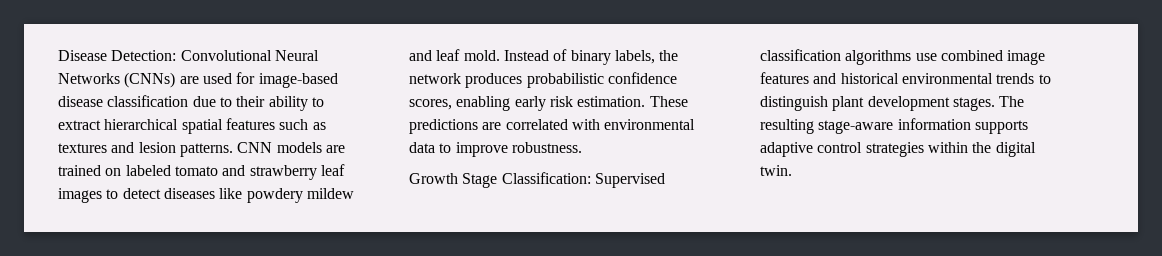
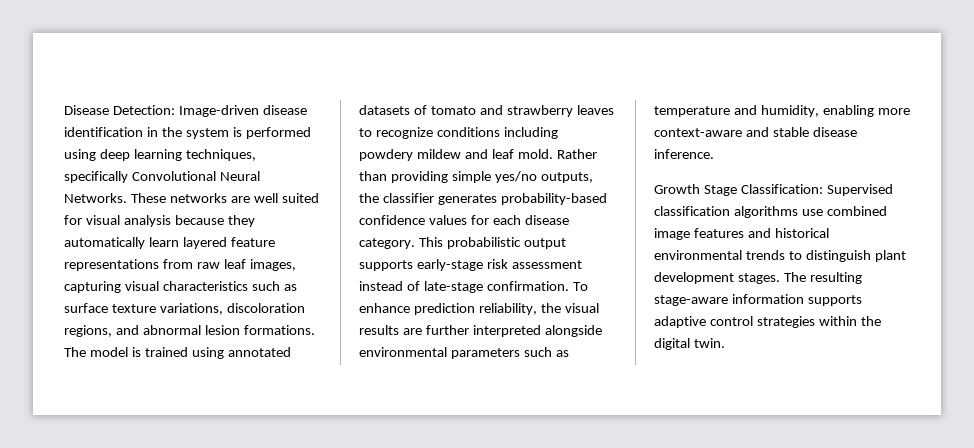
[180,50,319,61] [58,72,338,88] [58,95,324,111] [58,118,326,134] [58,142,345,157] [58,164,345,180] [58,188,243,203] Convolutional Neural Networks (CNNs) are used for image-based disease classification due to their ability to extract hierarchical spatial features such as textures and lesion patterns. CNN models are trained on labeled tomato and strawberry leaf images to detect diseases like -> [178,105,307,117] [64,127,311,139] [64,149,256,161] [64,171,260,183] [64,193,319,203] [64,215,255,227] [64,237,275,249] [64,259,296,271] [64,281,297,293] [64,303,305,315] [64,325,315,337] [64,347,291,359] [359,105,614,117] [359,127,558,139] Image-driven disease identification in the system is performed using deep learning techniques, specifically Convolutional Neural Networks. These networks are well suited for visual analysis because they automatically learn layered feature representations from raw leaf images, capturing visual characteristics such as surface texture variations, discoloration regions, and abnormal lesion formations. The model is trained using annotated datasets of tomato and strawberry leaves to recognize conditions including
[503,49,679,65] [409,72,677,88] [409,96,688,111] [409,119,696,134] [409,142,582,157] Instead of binary labels, the network produces probabilistic confidence scores, enabling early risk estimation. These predictions are correlated with environmental data to improve robustness. -> [556,149,597,159] [359,171,593,183] [359,193,607,205] [359,215,569,225] [359,237,566,249] [359,259,582,271] [359,281,588,293] [359,303,599,315] [359,325,602,337] [359,347,569,359] [654,105,910,117] [654,127,857,137] [654,149,714,159] Rather than providing simple yes/no outputs, the classifier generates probability-based confidence values for each disease category. This probabilistic output supports early-stage risk assessment instead of late-stage confirmation. To enhance prediction reliability, the visual results are further interpreted alongside environmental parameters such as temperature and humidity, enabling more context-aware and stable disease inference.

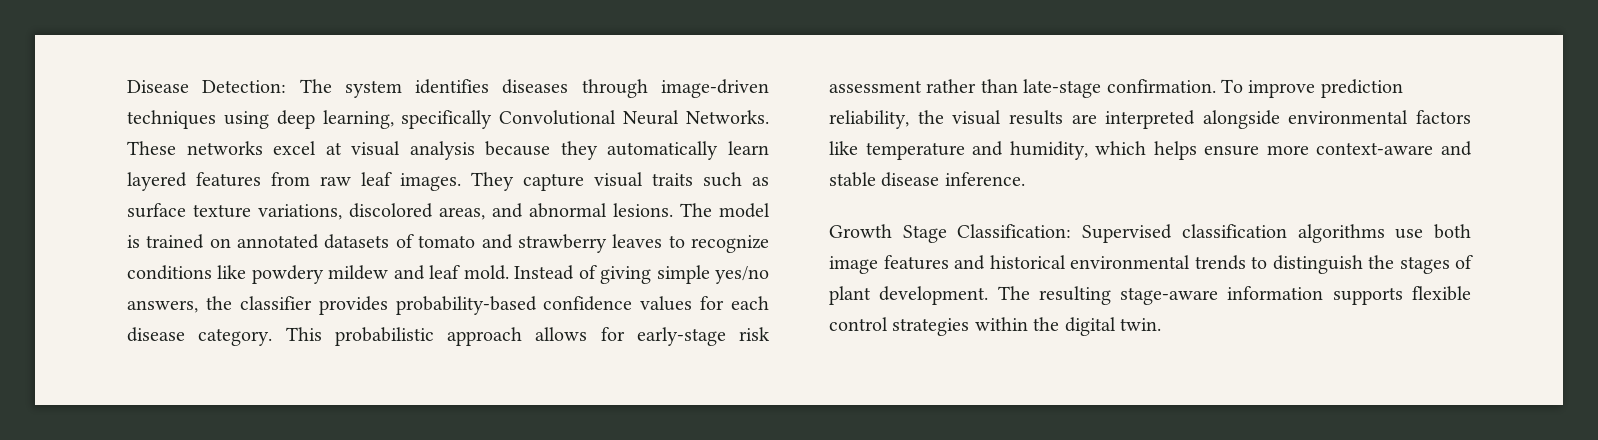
[178,105,307,117] [64,127,311,139] [64,149,256,161] Image-driven disease identification in the system is performed using deep learning techniques, -> [299,79,769,98] [127,110,394,129] The system identifies diseases through image-driven techniques using deep learning,
[230,193,319,203] [64,215,82,225] are well suited for -> [273,141,342,155] excel at
[230,237,275,247] [64,259,159,271] feature representations -> [196,172,261,187] features
[249,259,296,271] [64,281,248,293] images, capturing visual characteristics -> [400,172,693,191] images. They capture visual traits
[226,303,305,313] [64,325,315,337] discoloration regions, and abnormal lesion formations. -> [349,203,673,220] discolored areas, and abnormal lesions.
[191,347,224,359] using -> [209,238,231,248] on
[503,127,558,139] including -> [217,265,247,279] like
[556,149,597,159] [359,171,448,183] Rather than providing -> [514,265,652,284] Instead of giving
[540,172,593,183] outputs, -> [127,300,198,313] answers,
[437,194,497,205] generates -> [318,296,388,315] provides
[523,238,566,249] [359,260,413,271] output supports -> [447,327,625,346] approach allows for
[359,281,420,291] instead of -> [926,79,1018,93] rather than
[359,303,410,313] enhance -> [1248,80,1316,98] improve
[425,325,469,335] further -> (1097, 119) none
[450,347,569,359] [654,105,874,117] parameters such as temperature and humidity, enabling -> [1416,110,1471,124] [829,141,1260,160] factors like temperature and humidity, which helps ensure
[826,206,887,216] combined -> [1434,224,1471,239] both
[874,250,906,262] [654,272,780,284] plant development stages. -> [1368,255,1473,274] [829,286,989,305] the stages of plant development.
[654,316,706,328] adaptive -> [1412,286,1471,301] flexible

